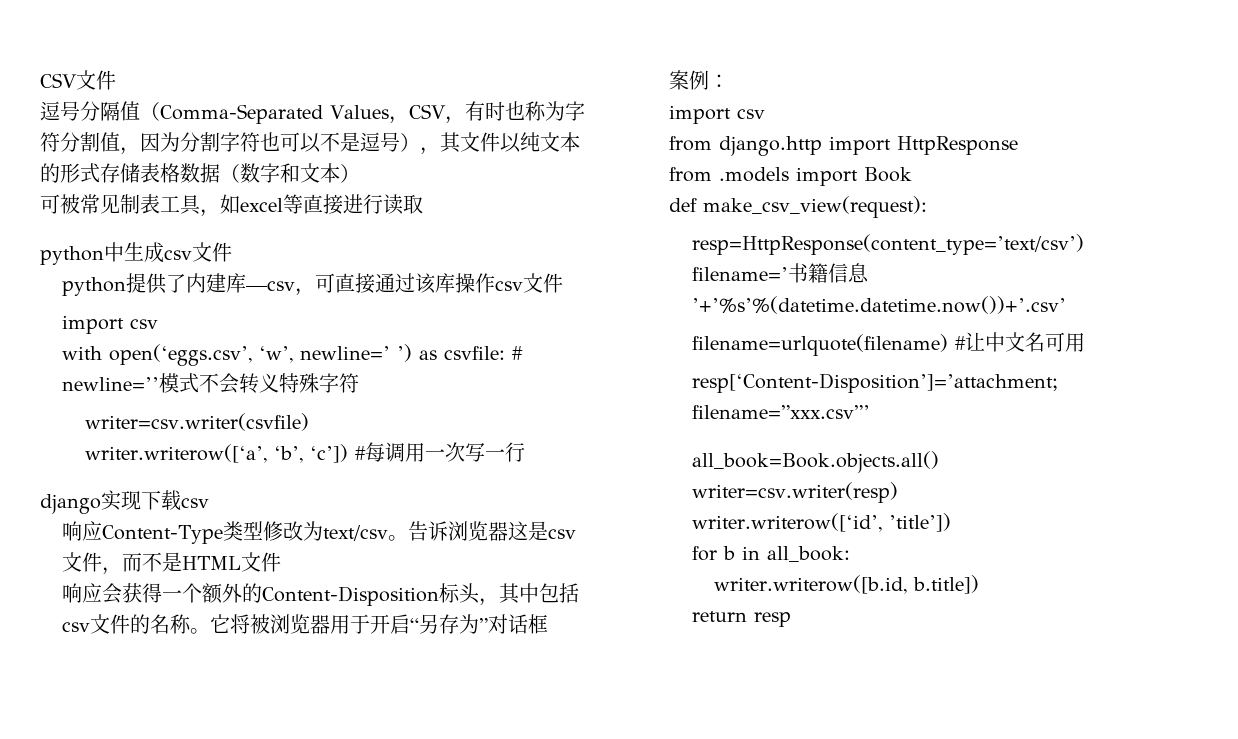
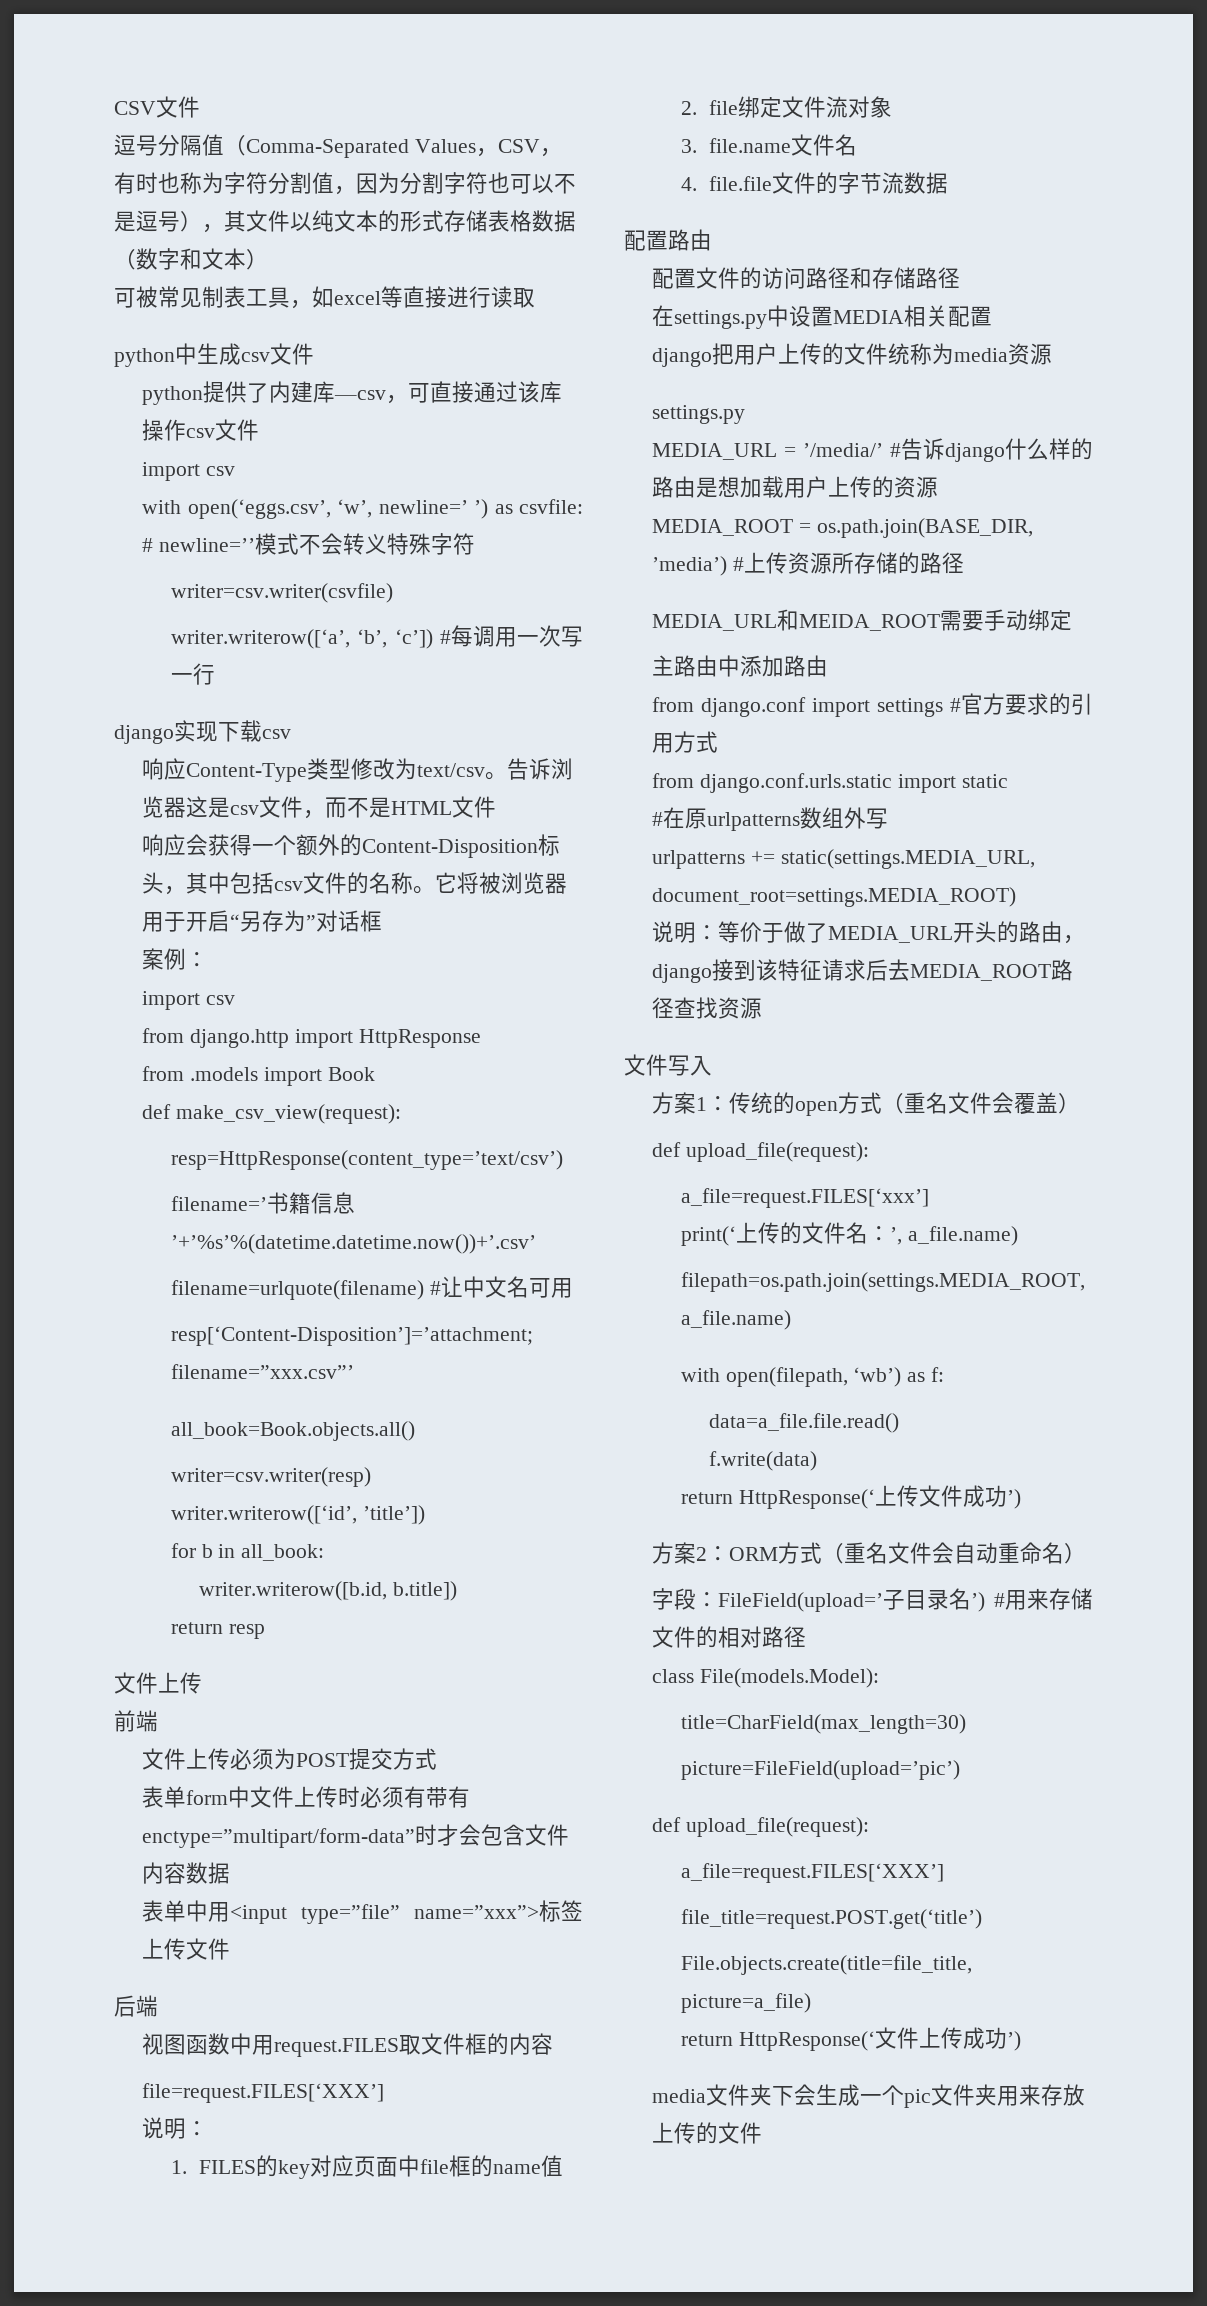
(791, 619) none -> [114,1672,202,1694] [114,1710,158,1732] [142,1748,438,1770] [142,1786,471,1808] [142,1824,570,1848] [142,1862,231,1884] [142,1900,583,1924] [142,1938,231,1960] [114,1995,158,2017] [142,2033,554,2057] [142,2083,385,2103] [142,2117,209,2139] [170,2155,564,2179] [680,96,893,118] [680,134,858,156] [680,172,949,194] [624,229,712,251] [652,267,961,289] [652,305,993,329] [652,343,1053,367] [652,405,746,424] [652,438,1093,462] [652,476,939,498] [652,518,1034,538] [652,552,965,576] [652,609,1073,631] [652,655,829,677] [652,693,1093,717] [652,731,719,753] [652,773,1008,793] [652,807,889,831] [652,849,1036,869] [652,887,1017,907] [652,921,1086,944] [652,959,1074,983] [652,997,763,1019] [624,1054,712,1076] [652,1092,1081,1116] [652,1142,870,1162] [680,1188,929,1208] [680,1222,1018,1246] [680,1272,1085,1292] [680,1310,791,1330] [680,1367,945,1387] [709,1413,900,1433] [709,1451,818,1471] [680,1485,1021,1509] [652,1542,1087,1564] [652,1588,1093,1612] [652,1626,807,1648] [652,1668,880,1688] [680,1714,966,1734] [680,1760,960,1780] [652,1817,870,1837] [680,1863,944,1883] [680,1909,982,1929] [680,1955,972,1975] [680,1993,811,2013] [680,2027,1021,2051] [652,2084,1086,2108] [652,2122,763,2144] // 文件上传 // 前端 // 文件上传必须为POST提交方式 // 表单form中文件上传时必须有带有enctype=”multipart/form-data”时才会包含文件内容数据 // 表单中用<input type=”file” name=”xxx”>标签上传文件 // 后端 // 视图函数中用request.FILES取文件框的内容 // file=request.FILES[‘XXX’] // 说明： // 1. FILES的key对应页面中file框的name值 // 2. file绑定文件流对象 // 3. file.name文件名 // 4. file.file文件的字节流数据 // 配置路由 // 配置文件的访问路径和存储路径 // 在settings.py中设置MEDIA相关配置 // django把用户上传的文件统称为media资源 // settings.py // MEDIA_URL = ’/media/’ #告诉django什么样的路由是想加载用户上传的资源 // MEDIA_ROOT = os.path.join(BASE_DIR, ’media’) #上传资源所存储的路径 // MEDIA_URL和MEIDA_ROOT需要手动绑定 // 主路由中添加路由 // from django.conf import settings #官方要求的引用方式 // from django.conf.urls.static import static // #在原urlpatterns数组外写 // urlpatterns += static(settings.MEDIA_URL, document_root=settings.MEDIA_ROOT) // 说明：等价于做了MEDIA_URL开头的路由，django接到该特征请求后去MEDIA_ROOT路径查找资源 // 文件写入 // 方案1：传统的open方式（重名文件会覆盖） // def upload_file(request): // a_file=request.FILES[‘xxx’] // print(‘上传的文件名：’, a_file.name) // filepath=os.path.join(settings.MEDIA_ROOT, a_file.name) // with open(filepath, ‘wb’) as f: // data=a_file.file.read() // f.write(data) // return HttpResponse(‘上传文件成功’) // 方案2：ORM方式（重名文件会自动重命名） // 字段：FileField(upload=’子目录名’) #用来存储文件的相对路径 // class File(models.Model): // title=CharField(max_length=30) // picture=FileField(upload=’pic’) // def upload_file(request): // a_file=request.FILES[‘XXX’] // file_title=request.POST.get(‘title’) // File.objects.create(title=file_title, picture=a_file) // return HttpResponse(‘文件上传成功’) // media文件夹下会生成一个pic文件夹用来存放上传的文件

